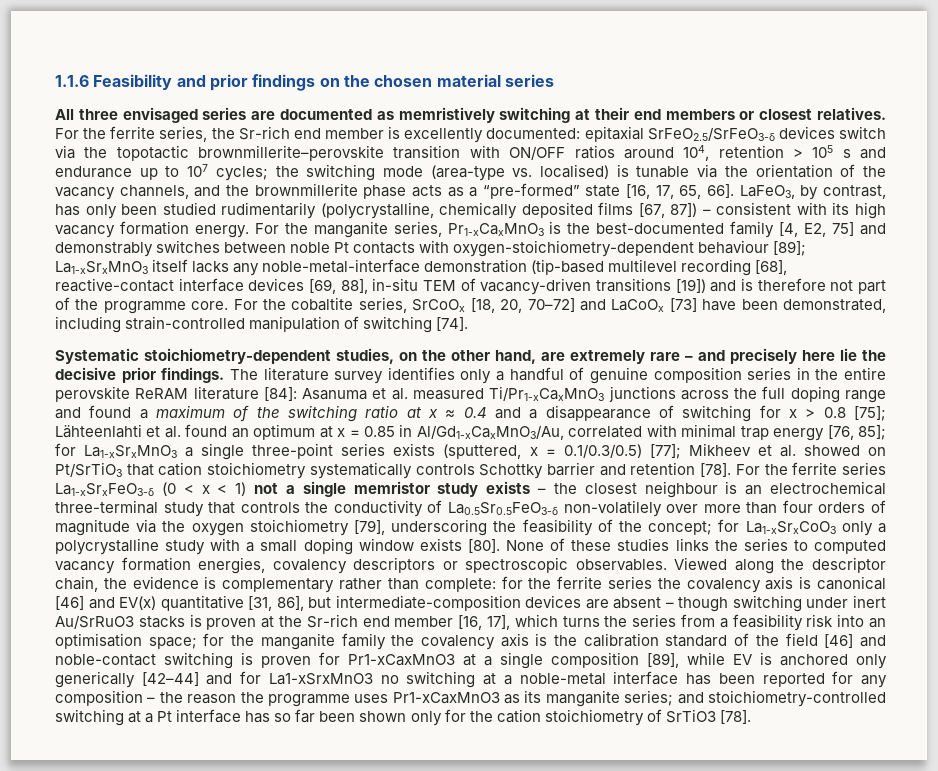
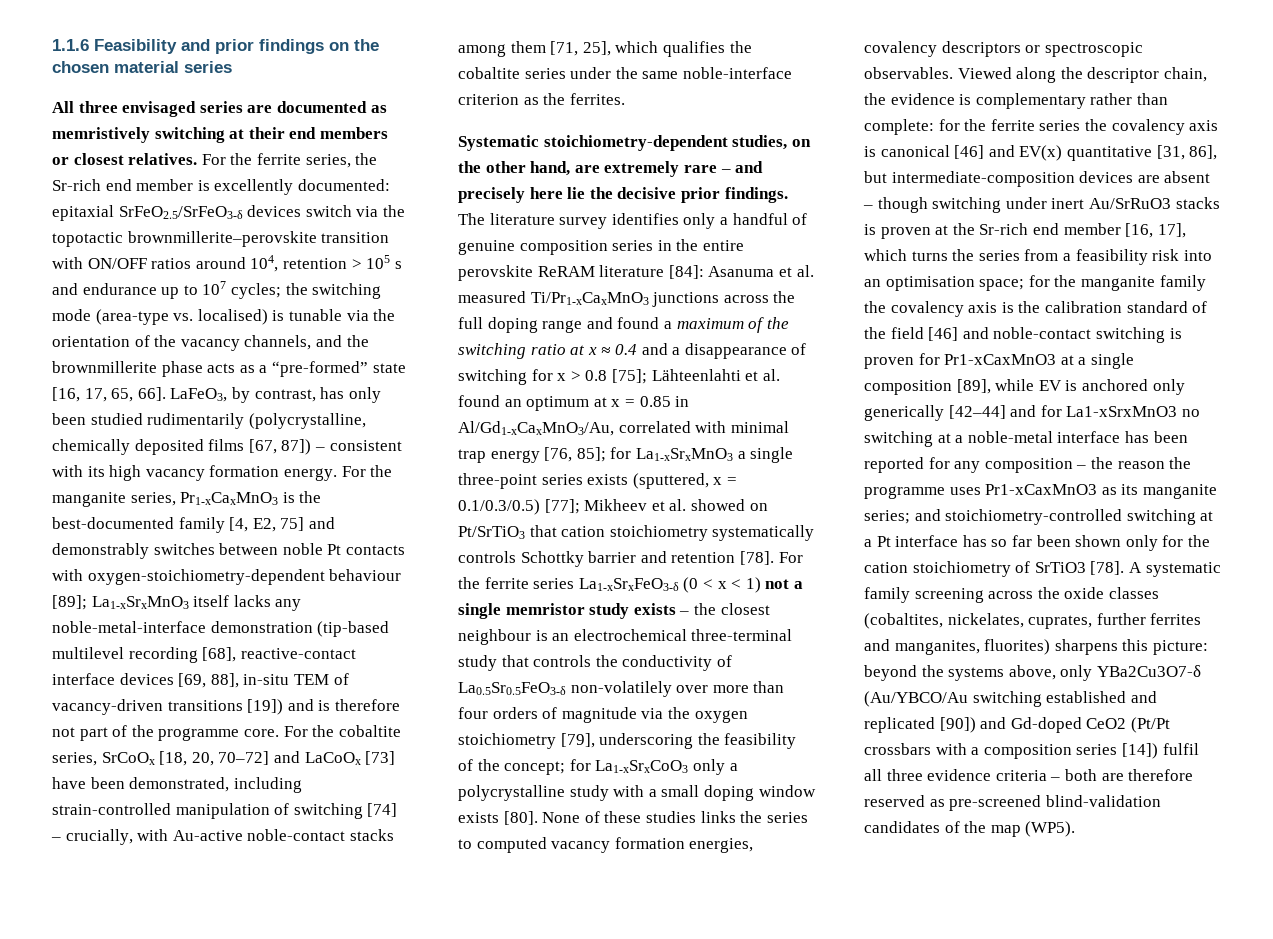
[436,317,469,331] [74]. -> [367,803,398,817] [51,829,394,845] [458,41,752,57] [458,67,792,79] [458,93,625,105] [74] – crucially, with Au-active noble-contact stacks among them [71, 25], which qualifies the cobaltite series under the same noble-interface criterion as the ferrites.
(751, 717) none -> [1128,562,1221,577] [864,587,1159,603] [864,613,1202,629] [864,639,1208,655] [864,665,1201,681] [864,691,1157,707] [864,717,1170,733] [864,743,1199,759] [864,769,1194,781] [864,795,1161,811] [864,821,1076,837] A systematic family screening across the oxide classes (cobaltites, nickelates, cuprates, further ferrites and manganites, fluorites) sharpens this picture: beyond the systems above, only YBa2Cu3O7-δ (Au/YBCO/Au switching established and replicated [90]) and Gd-doped CeO2 (Pt/Pt crossbars with a composition series [14]) fulfil all three evidence criteria – both are therefore reserved as pre-screened blind-validation candidates of the map (WP5).

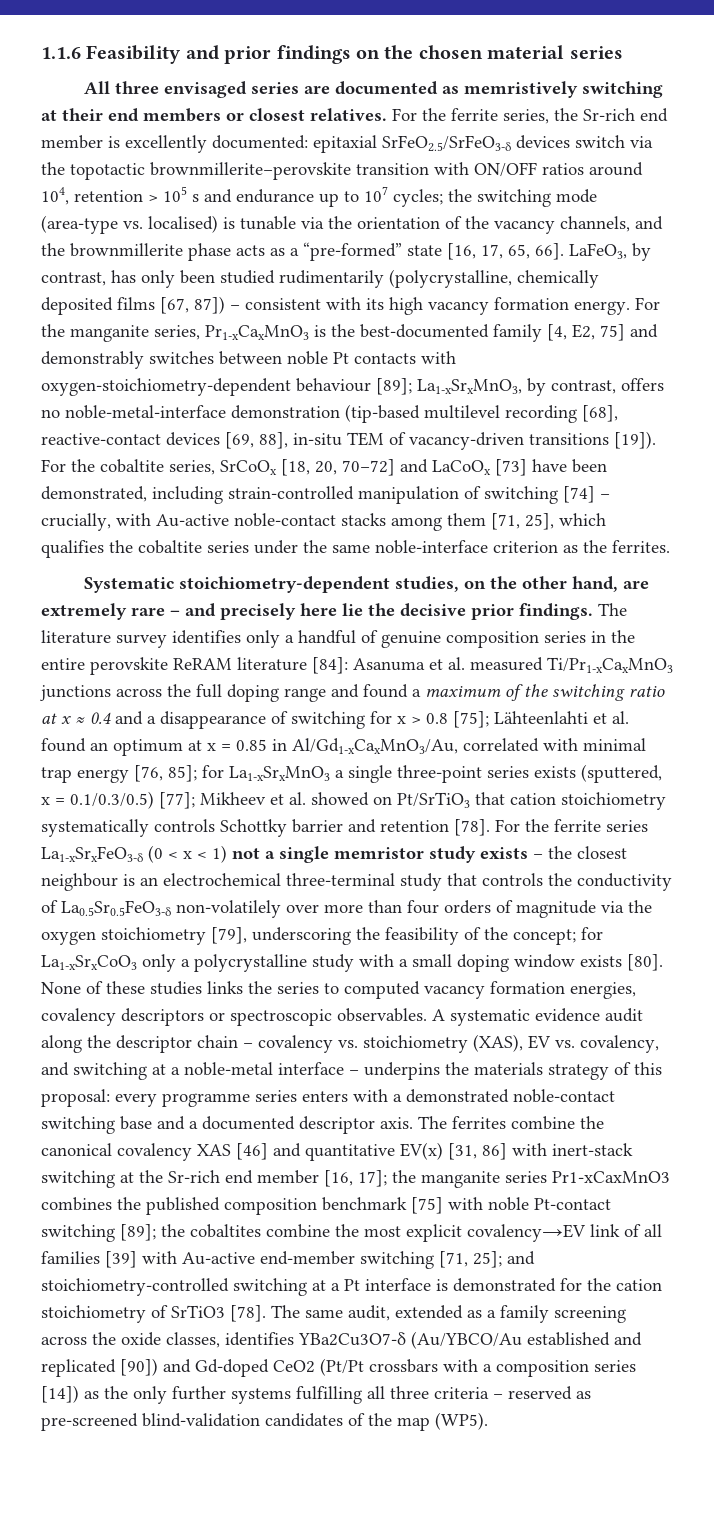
[91,595,302,611] La1-xSrxMnO3 itself lacks any -> [417,378,664,396] [41,409,60,418] La1-xSrxMnO3, by contrast, offers no
[52,673,115,685] interface -> (161, 439) none
[247,699,400,715] [52,725,279,741] [19]) and is therefore not part of the programme core. -> [614,431,656,449] [19]).
[957,67,1207,83] [864,93,1168,109] [864,119,1219,135] [864,145,1218,161] [864,171,1211,187] [863,197,1220,213] [864,224,931,239] Viewed along the descriptor chain, the evidence is complementary rather than complete: for the ferrite series the covalency axis is canonical [46] and EV(x) quantitative [31, 86], but intermediate-composition devices are absent – though switching under inert Au/SrRuO3 stacks is proven -> [432,1008,643,1026] [41,1034,659,1053] [41,1062,662,1080] [41,1089,615,1107] [41,1116,604,1134] [41,1142,633,1161] [41,1170,115,1188] A systematic evidence audit along the descriptor chain – covalency vs. stoichiometry (XAS), EV vs. covalency, and switching at a noble-metal interface – underpins the materials strategy of this proposal: every programme series enters with a demonstrated noble-contact switching base and a documented descriptor axis. The ferrites combine the canonical covalency XAS [46] and quantitative EV(x) [31, 86] with inert-stack switching
[1157,223,1186,238] [864,249,1212,265] [864,275,1206,291] [864,301,1208,317] [864,327,1182,343] [864,353,1134,369] [864,379,1185,395] [864,405,1200,421] [864,431,1188,447] [864,457,1192,473] [864,484,1217,499] [864,510,910,524] 17], which turns the series from a feasibility risk into an optimisation space; for the manganite family the covalency axis is the calibration standard of the field [46] and noble-contact switching is proven for Pr1-xCaxMnO3 at a single composition [89], while EV is anchored only generically [42–44] and for La1-xSrxMnO3 no switching at a noble-metal interface has been reported for any composition – the reason the programme uses Pr1-xCaxMnO3 as its manganite series; -> [358,1170,670,1188] [41,1197,611,1215] [41,1224,662,1242] [41,1251,502,1269] 17]; the manganite series Pr1-xCaxMnO3 combines the published composition benchmark [75] with noble Pt-contact switching [89]; the cobaltites combine the most explicit covalency→EV link of all families [39] with Au-active end-member switching [71, 25];
[962,535,1158,551] has so far been shown only -> [436,1278,556,1292] is demonstrated
[1128,562,1221,577] A systematic -> [271,1305,496,1321] The same audit, extended as a
[1108,587,1159,599] [864,613,1202,629] [864,639,1208,655] [864,665,1093,681] classes (cobaltites, nickelates, cuprates, further ferrites and manganites, fluorites) sharpens this picture: beyond the systems above, only -> [166,1332,294,1348] classes, identifies
[972,691,1042,707] switching -> (522, 1340) none
[1162,743,1199,755] fulfil -> [84,1386,362,1404] as the only further systems fulfilling
[927,769,992,781] evidence -> (429, 1392) none
[1064,769,1194,781] both are therefore -> (503, 1396) none

